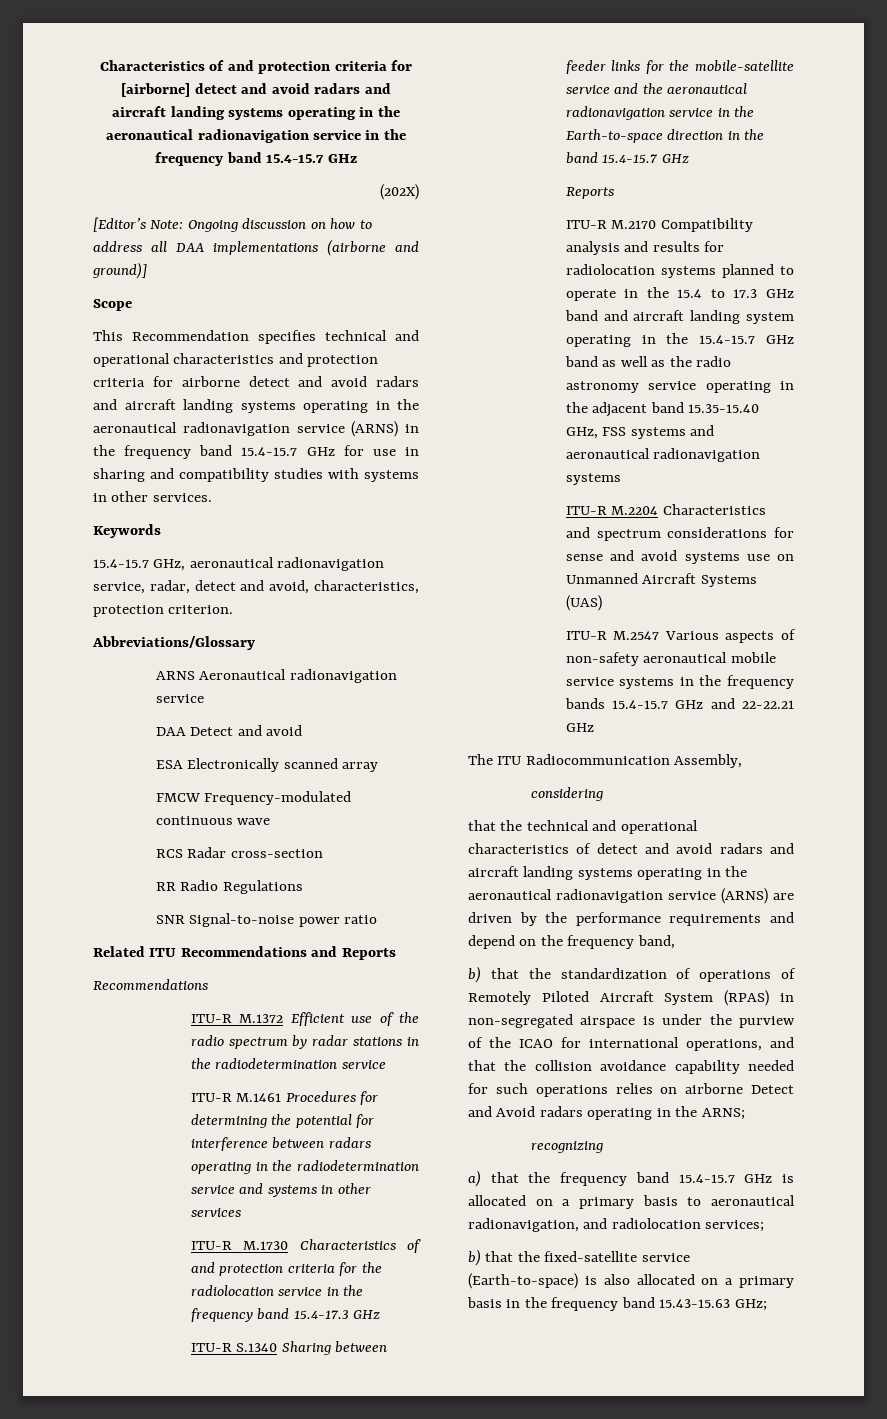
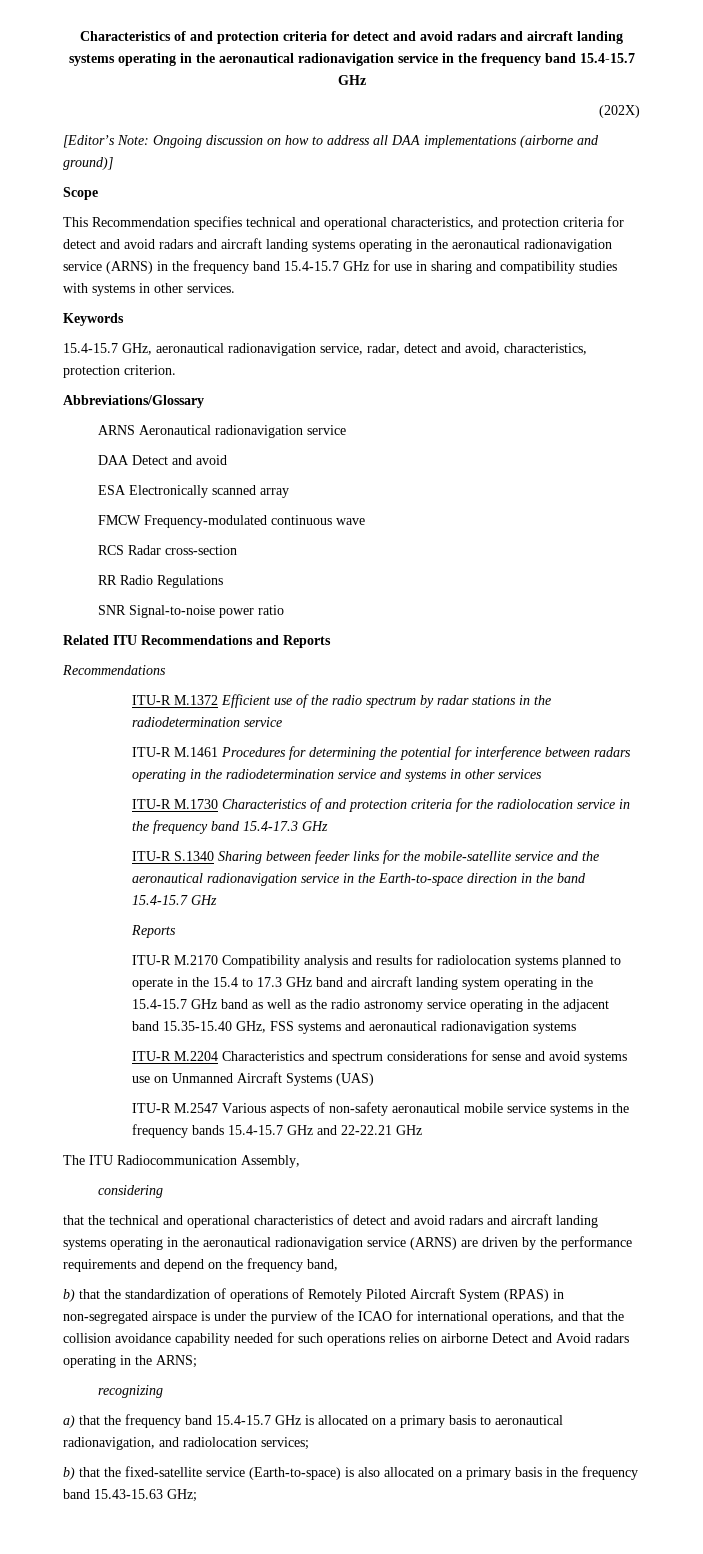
[99,60,413,74] [121,83,191,97] Characteristics of and protection criteria for [airborne] -> [80,31,349,44] Characteristics of and protection criteria for
[173,353,379,367] [93,376,240,387] characteristics and protection criteria for airborne -> [391,216,624,230] characteristics, and protection criteria for

